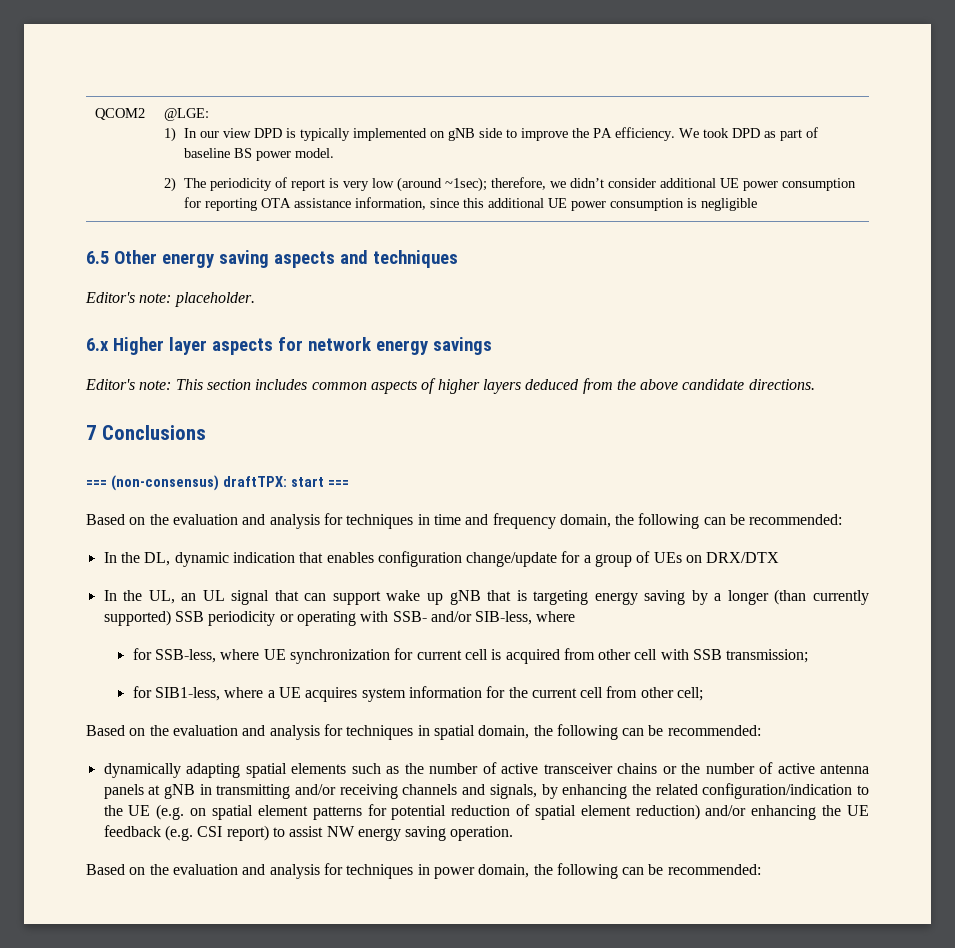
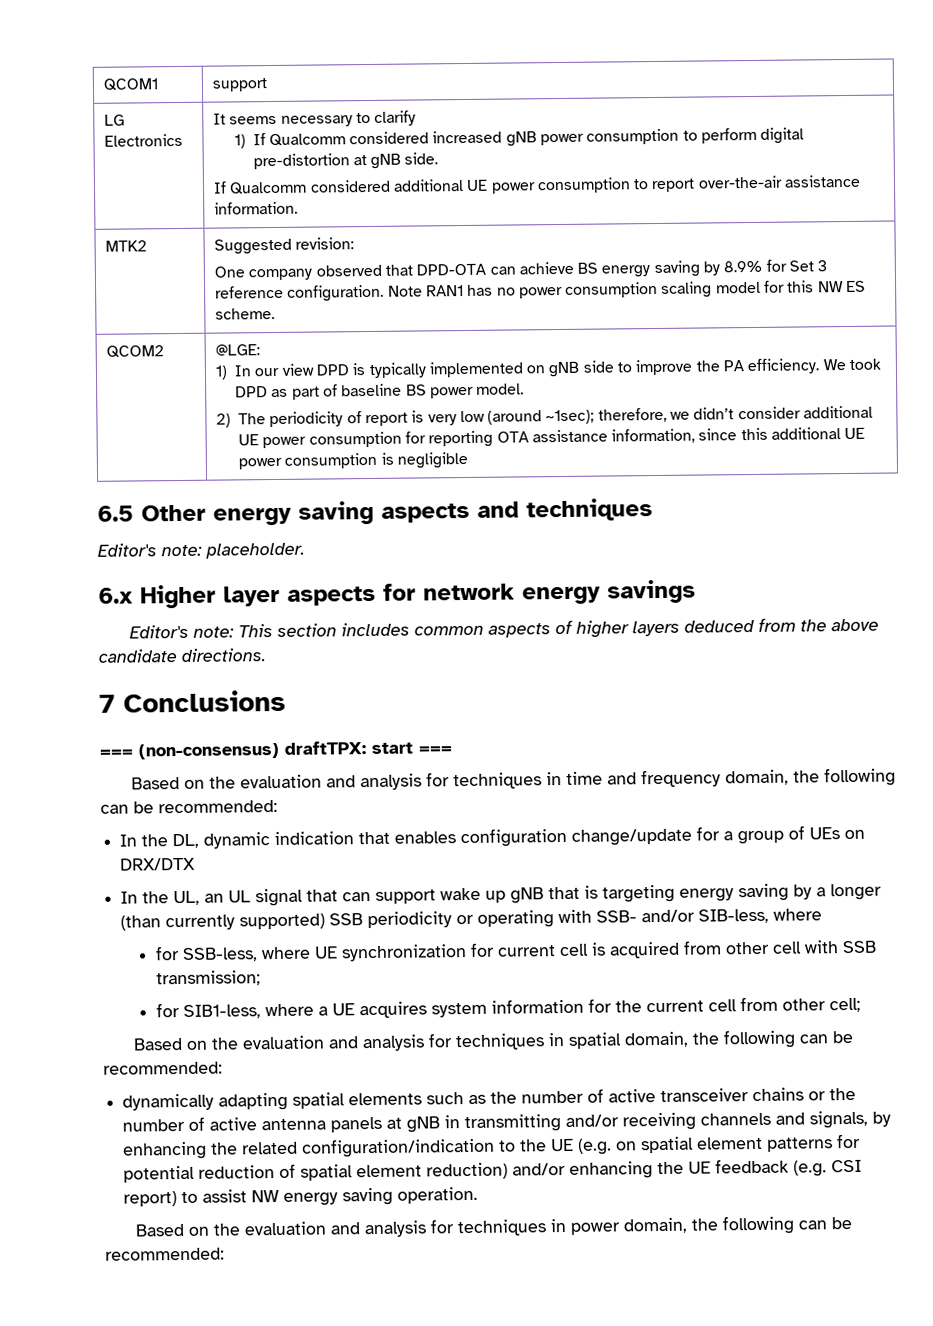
(95, 114) none -> [102,78,158,91] [211,78,267,92] [103,114,125,126] [103,133,183,147] [212,110,417,127] [233,127,805,149] [252,152,439,170] [212,174,862,195] [213,201,298,215] [104,240,147,252] [213,237,355,255] [213,259,828,281] [214,280,867,302] [214,307,275,320] QCOM1 | support // LG Electronics | It seems necessary to clarify // 1) If Qualcomm considered increased gNB power consumption to perform digital pre-distortion at gNB side. // If Qualcomm considered additional UE power consumption to report over-the-air assistance information. // MTK2 | Suggested revision: // One company observed that DPD-OTA can achieve BS energy saving by 8.9% for Set 3 reference configuration. Note RAN1 has no power consumption scaling model for this NW ES scheme. //

